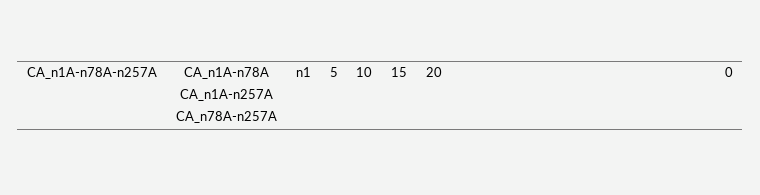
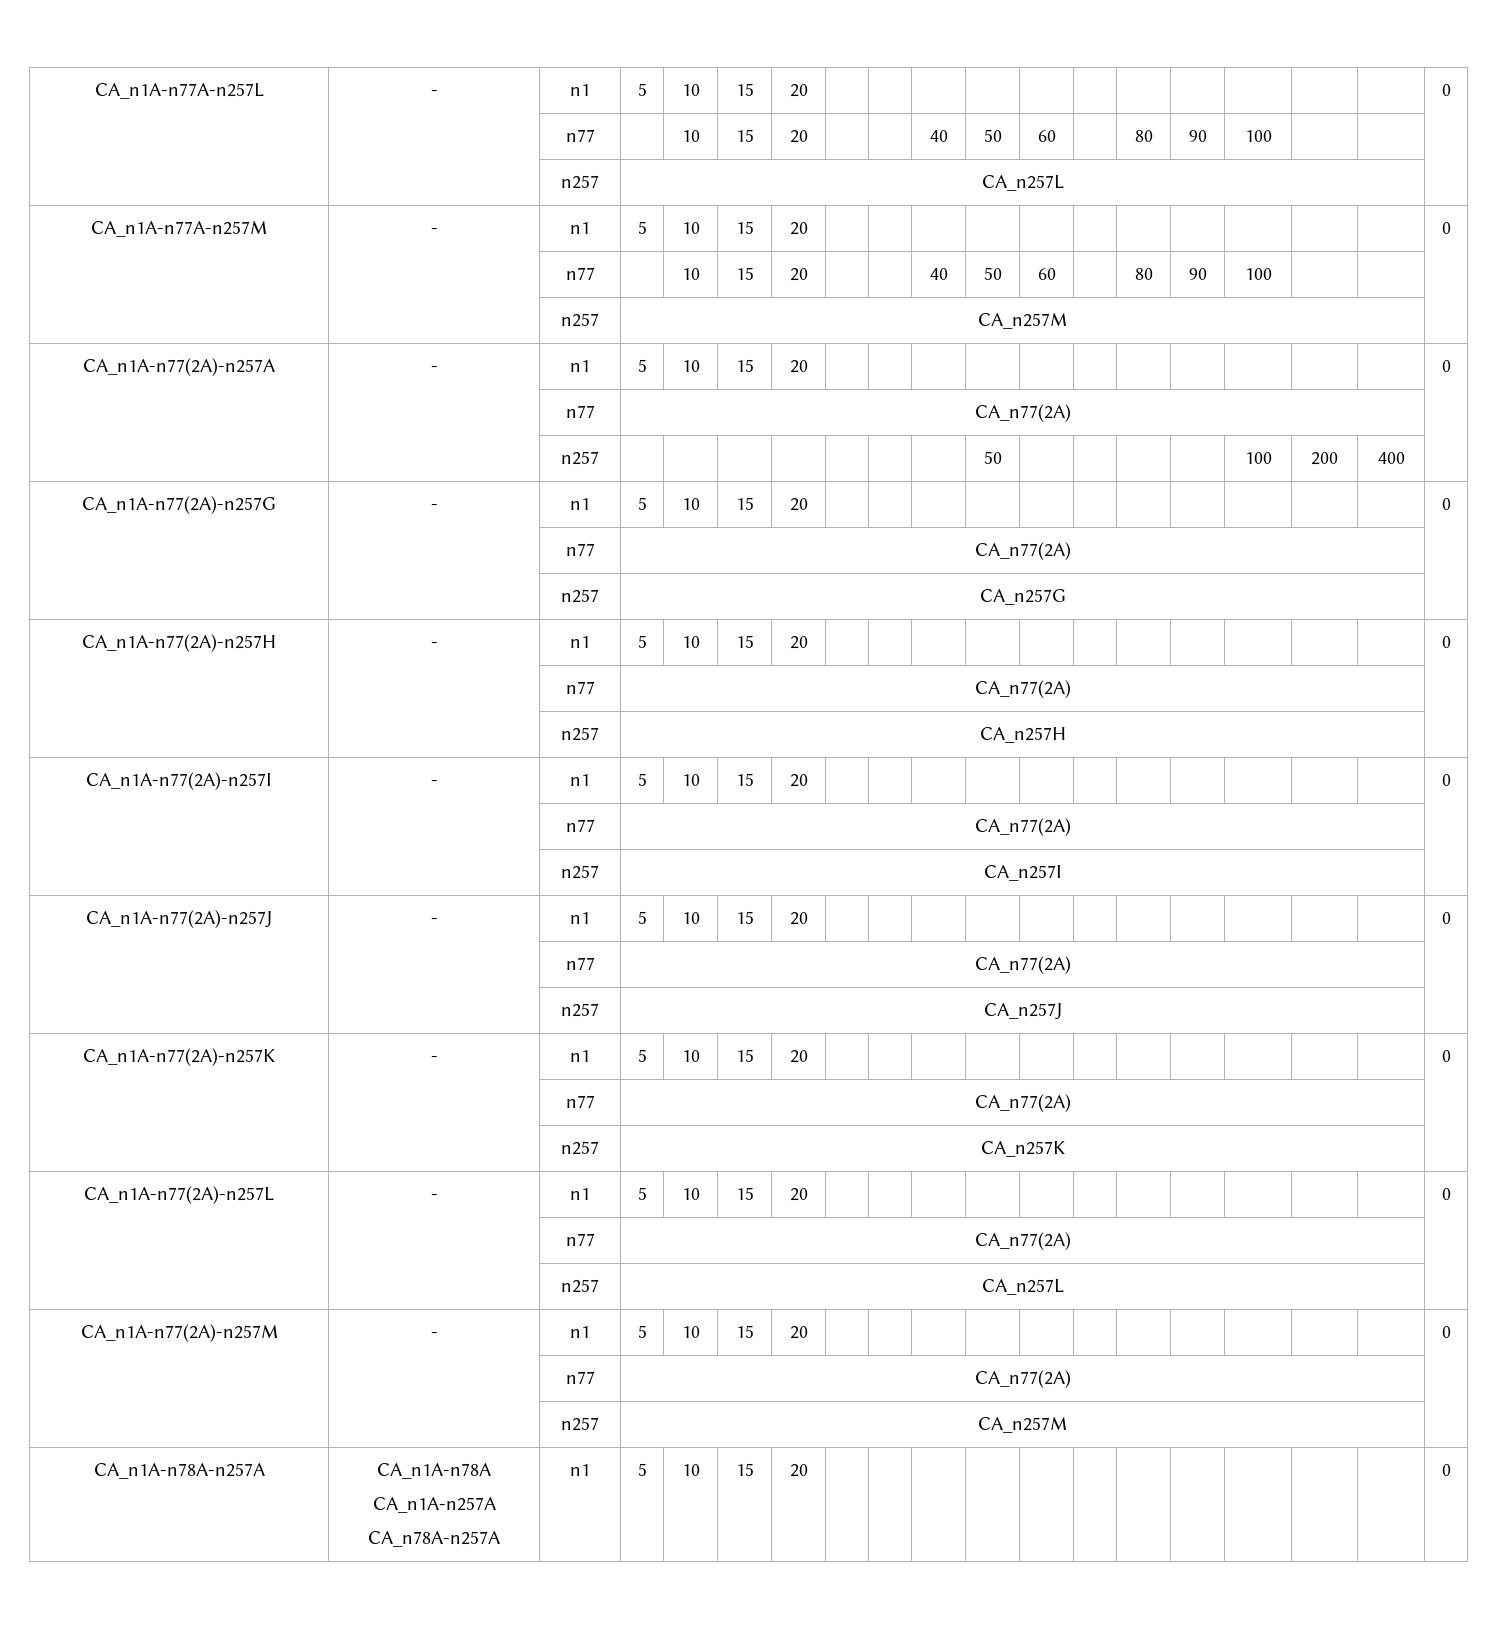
(26, 73) none -> [94,83,264,99] [430,90,438,96] [570,84,590,96] [637,83,647,96] [681,84,700,96] [735,83,754,96] [789,84,808,97] [1441,84,1451,96] [565,129,595,142] [681,130,700,142] [735,129,754,142] [789,130,808,143] [929,130,948,142] [983,129,1002,142] [1037,130,1056,142] [1134,130,1153,142] [1188,130,1207,142] [1244,130,1272,142] [561,175,599,189] [981,175,1064,191] [91,221,267,237] [430,228,438,234] [570,222,590,234] [637,221,647,234] [681,222,700,234] [735,221,754,234] [789,222,808,235] [1441,222,1451,234] [565,267,595,280] [681,268,700,280] [735,267,754,280] [789,268,808,281] [929,268,948,280] [983,267,1002,280] [1037,268,1056,280] [1134,268,1153,280] [1188,268,1207,280] [1244,268,1272,280] [561,313,599,327] [978,313,1067,329] [83,358,275,376] [430,366,438,372] [570,360,590,372] [637,359,647,372] [681,360,700,372] [735,359,754,372] [789,360,808,373] [1441,360,1451,372] [565,405,595,418] [974,404,1071,422] [561,451,599,465] [983,451,1002,464] [1244,452,1272,464] [1311,452,1338,465] [1377,452,1405,464] [82,496,276,514] [430,504,438,510] [570,498,590,510] [637,497,647,510] [681,498,700,510] [735,497,754,510] [789,498,808,511] [1441,498,1451,510] [565,543,595,556] [974,542,1071,560] [561,589,599,603] [979,589,1066,605] [82,634,276,652] [430,642,438,648] [570,636,590,648] [637,635,647,648] [681,636,700,648] [735,635,754,648] [789,636,808,649] [1441,636,1451,648] [565,681,595,694] [974,680,1071,698] [561,727,599,741] [979,727,1066,743] [86,772,272,790] [430,780,438,786] [570,774,590,786] [637,773,647,786] [681,774,700,786] [735,773,754,786] [789,774,808,787] [1441,774,1451,786] [565,819,595,832] [974,818,1071,836] [561,865,599,879] [983,865,1062,881] [86,910,272,928] [430,918,438,924] [570,912,590,924] [637,911,647,924] [681,912,700,924] [735,911,754,924] [789,912,808,925] [1441,912,1451,924] [565,957,595,970] [974,956,1071,974] [561,1003,599,1017] [983,1003,1062,1020] [83,1048,275,1066] [430,1056,438,1062] [570,1050,590,1062] [637,1049,647,1062] [681,1050,700,1062] [735,1049,754,1062] [789,1050,808,1063] [1441,1050,1451,1062] [565,1095,595,1108] [974,1094,1071,1112] [561,1141,599,1155] [980,1141,1065,1157] [84,1186,274,1204] [430,1194,438,1200] [570,1188,590,1200] [637,1187,647,1200] [681,1188,700,1200] [735,1187,754,1200] [789,1188,808,1201] [1441,1188,1451,1200] [565,1233,595,1246] [974,1232,1071,1250] [561,1279,599,1293] [981,1279,1064,1295] [80,1324,278,1342] [430,1332,438,1338] [570,1326,590,1338] [637,1325,647,1338] [681,1326,700,1338] [735,1325,754,1338] [789,1326,808,1339] [1441,1326,1451,1338] [565,1371,595,1384] [974,1370,1071,1388] [561,1417,599,1431] [978,1417,1067,1433] CA_n1A-n77A-n257L | - | n1 | 5 | 10 | 15 | 20 | | | | | | | | | | | | 0 // | | n77 | | 10 | 15 | 20 | | | 40 | 50 | 60 | | 80 | 90 | 100 | | | // | | n257 | CA_n257L | // CA_n1A-n77A-n257M | - | n1 | 5 | 10 | 15 | 20 | | | | | | | | | | | | 0 // | | n77 | | 10 | 15 | 20 | | | 40 | 50 | 60 | | 80 | 90 | 100 | | | // | | n257 | CA_n257M | // CA_n1A-n77(2A)-n257A | - | n1 | 5 | 10 | 15 | 20 | | | | | | | | | | | | 0 // | | n77 | CA_n77(2A) | // | | n257 | | | | | | | | 50 | | | | | 100 | 200 | 400 | // CA_n1A-n77(2A)-n257G | - | n1 | 5 | 10 | 15 | 20 | | | | | | | | | | | | 0 // | | n77 | CA_n77(2A) | // | | n257 | CA_n257G | // CA_n1A-n77(2A)-n257H | - | n1 | 5 | 10 | 15 | 20 | | | | | | | | | | | | 0 // | | n77 | CA_n77(2A) | // | | n257 | CA_n257H | // CA_n1A-n77(2A)-n257I | - | n1 | 5 | 10 | 15 | 20 | | | | | | | | | | | | 0 // | | n77 | CA_n77(2A) | // | | n257 | CA_n257I | // CA_n1A-n77(2A)-n257J | - | n1 | 5 | 10 | 15 | 20 | | | | | | | | | | | | 0 // | | n77 | CA_n77(2A) | // | | n257 | CA_n257J | // CA_n1A-n77(2A)-n257K | - | n1 | 5 | 10 | 15 | 20 | | | | | | | | | | | | 0 // | | n77 | CA_n77(2A) | // | | n257 | CA_n257K | // CA_n1A-n77(2A)-n257L | - | n1 | 5 | 10 | 15 | 20 | | | | | | | | | | | | 0 // | | n77 | CA_n77(2A) | // | | n257 | CA_n257L | // CA_n1A-n77(2A)-n257M | - | n1 | 5 | 10 | 15 | 20 | | | | | | | | | | | | 0 // | | n77 | CA_n77(2A) | // | | n257 | CA_n257M | //

